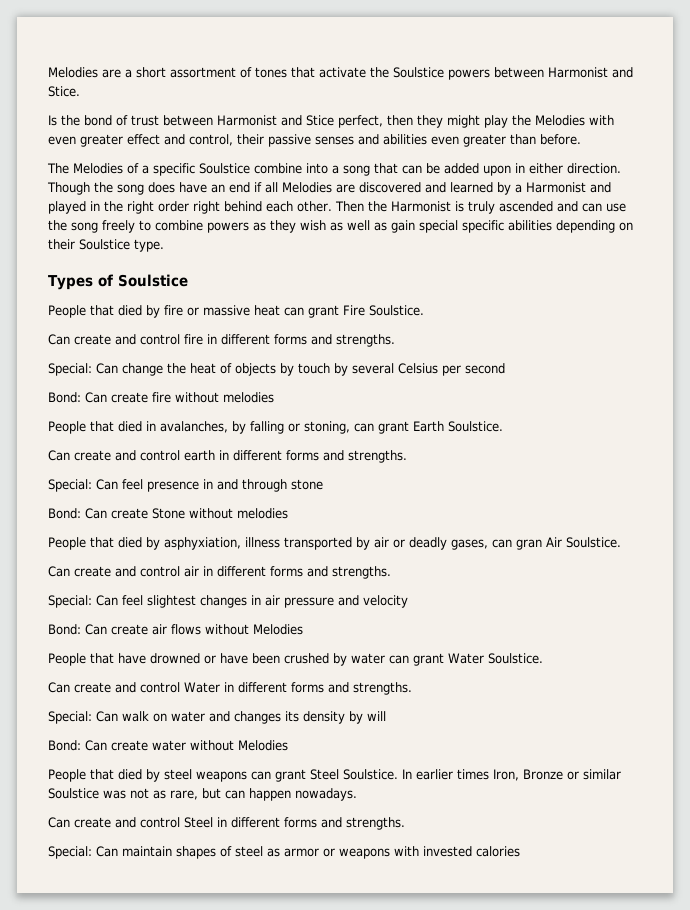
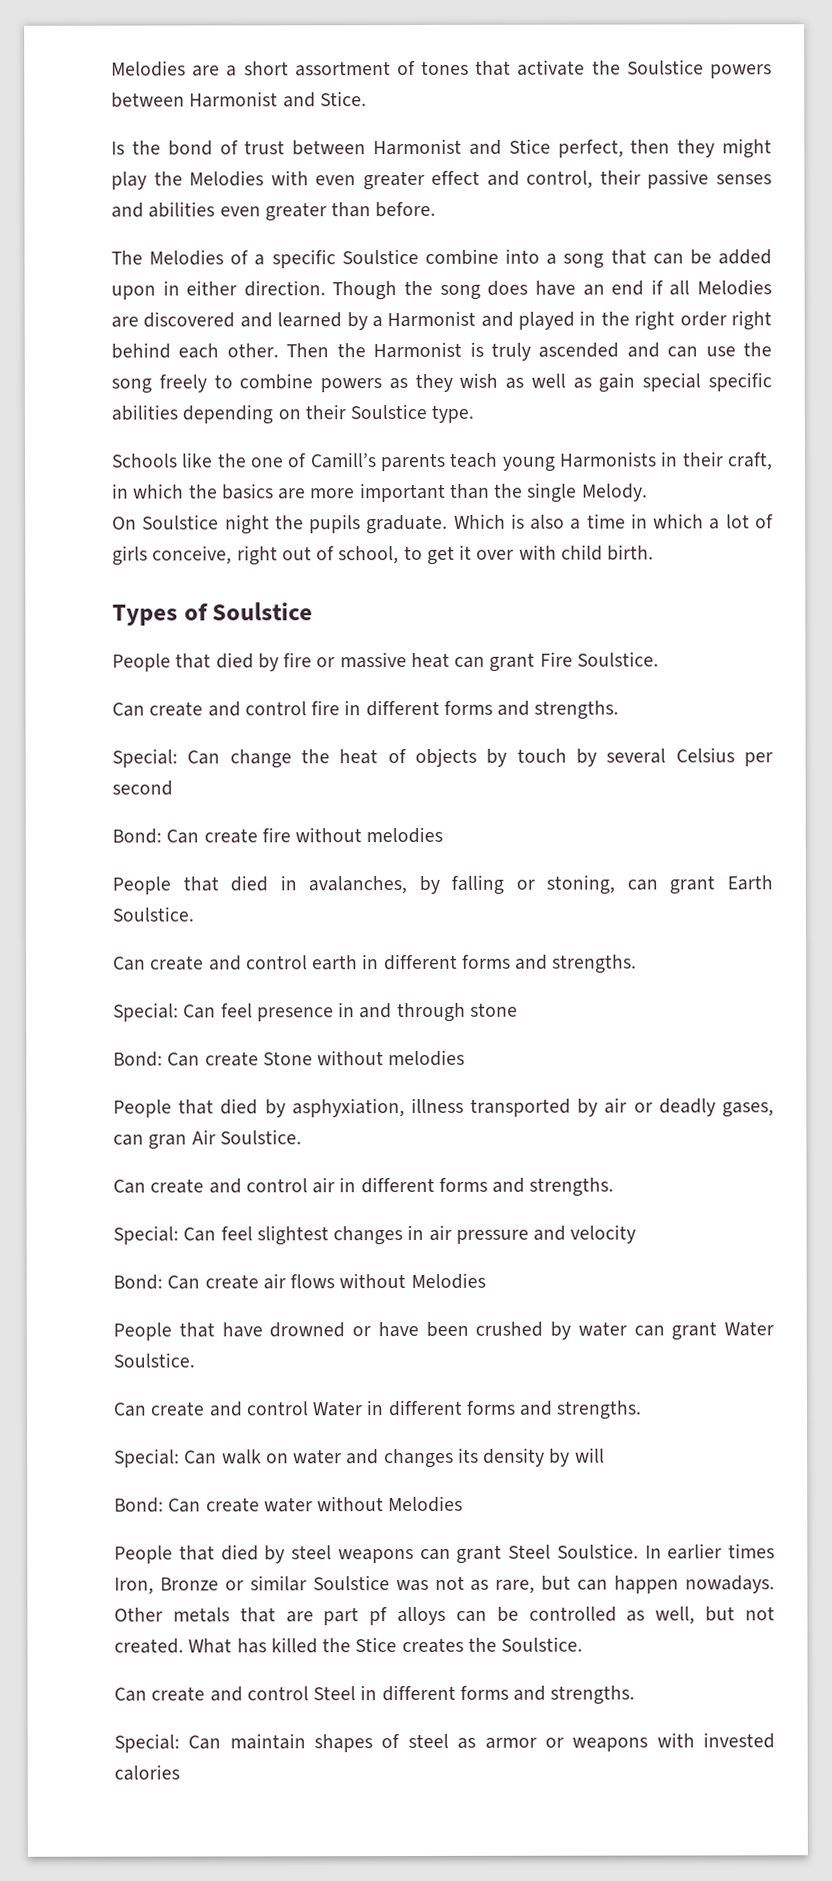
(164, 245) none -> [111,451,773,472] [112,482,648,503] [112,513,774,535] [112,544,655,566] // Schools like the one of Camill’s parents teach young Harmonists in their craft, in which the basics are more important than the single Melody. // On Soulstice night the pupils graduate. Which is also a time in which a lot of girls conceive, right out of school, to get it over with child birth.
(357, 794) none -> [114,1606,775,1626] [114,1636,584,1654] Other metals that are part pf alloys can be controlled as well, but not created. What has killed the Stice creates the Soulstice.

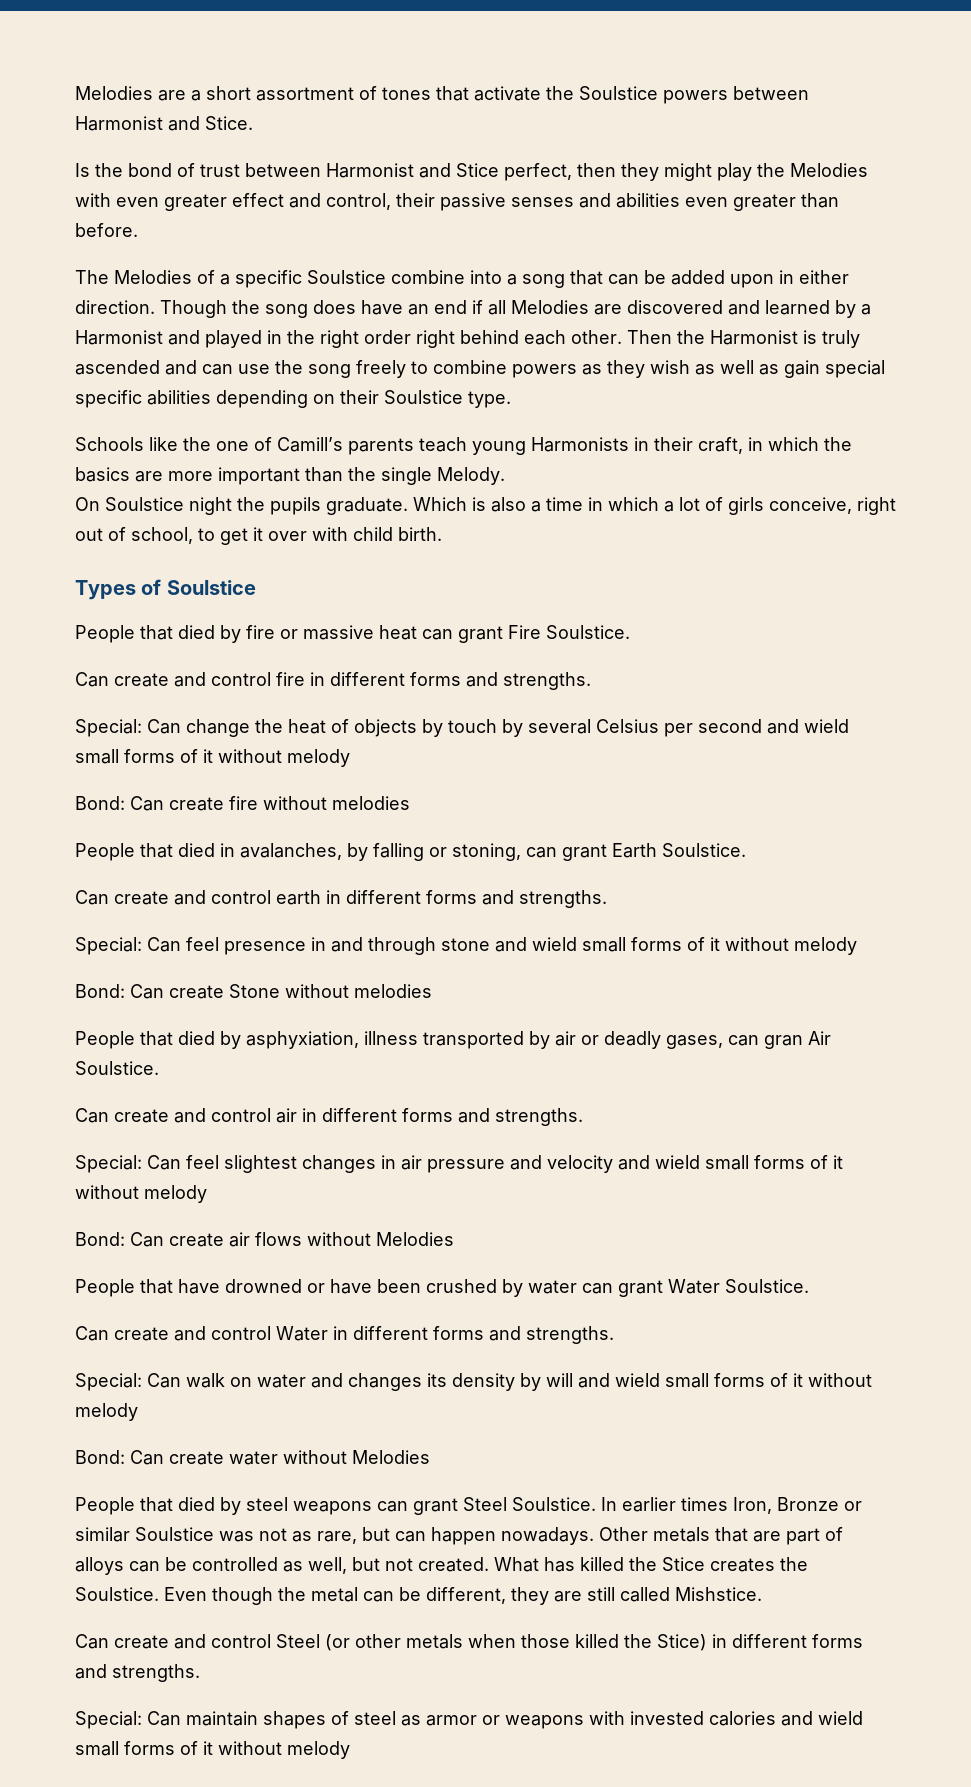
(173, 788) none -> [767,719,849,734] [75,749,350,767] and wield small forms of it without melody
(518, 1009) none -> [495,937,857,955] and wield small forms of it without melody
(637, 1234) none -> [618,1155,843,1170] [75,1185,207,1203] and wield small forms of it without melody
(605, 1455) none -> [578,1373,872,1388] [75,1403,138,1421] and wield small forms of it without melody
[369,1607,389,1626] pf -> [825,1527,843,1541] of
(584, 1644) none -> [164,1587,762,1605] Even though the metal can be different, they are still called Mishstice.
(357, 1693) none -> [325,1634,707,1651] (or other metals when those killed the Stice)
(180, 1772) none -> [781,1711,863,1726] [75,1741,350,1759] and wield small forms of it without melody

